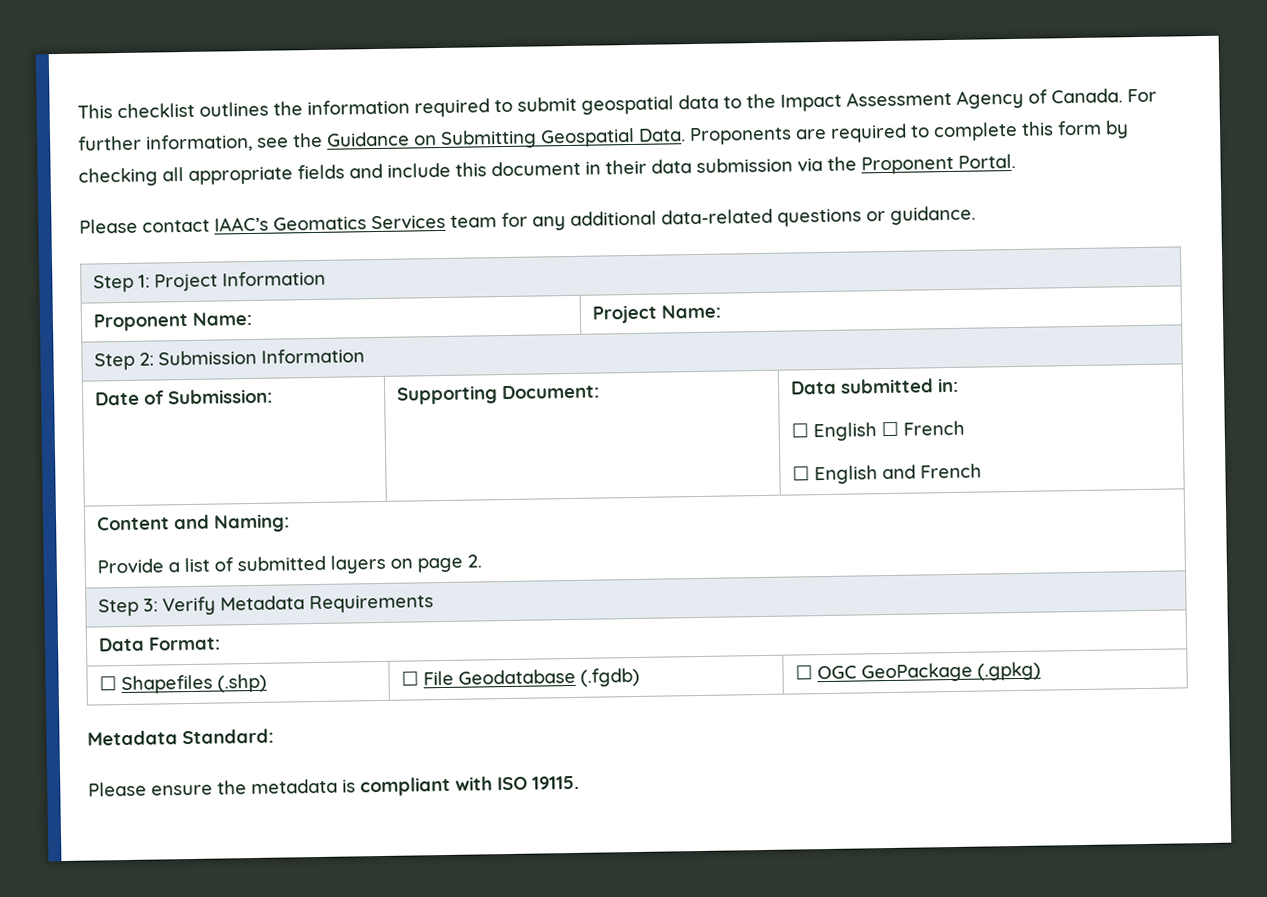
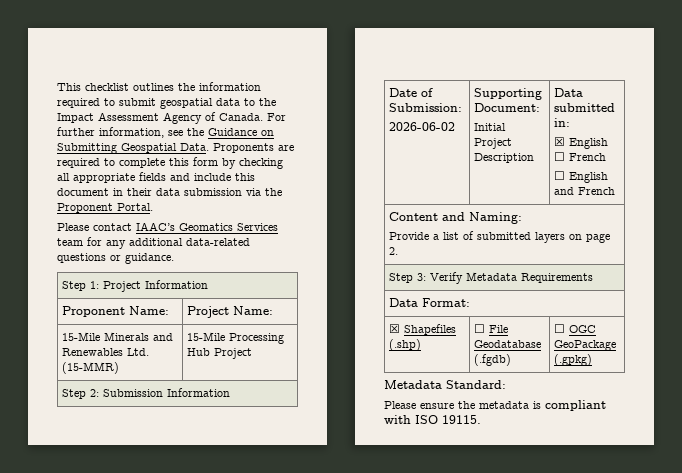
(721, 311) none -> [62,332,174,341] [62,348,150,356] [62,362,120,374] [187,332,285,344] [187,348,253,359] // 15-Mile Minerals and Renewables Ltd. (15-MMR) | 15-Mile Processing Hub Project
(273, 396) none -> [389,122,456,131] // 2026-06-02
(600, 392) none -> [474,123,507,131] [474,138,513,149] [474,153,535,163] // Initial Project Description
[790,423,809,438] ☐ -> [554,137,566,146] ☒
[98,676,117,691] ☐ -> [389,324,401,333] ☒

